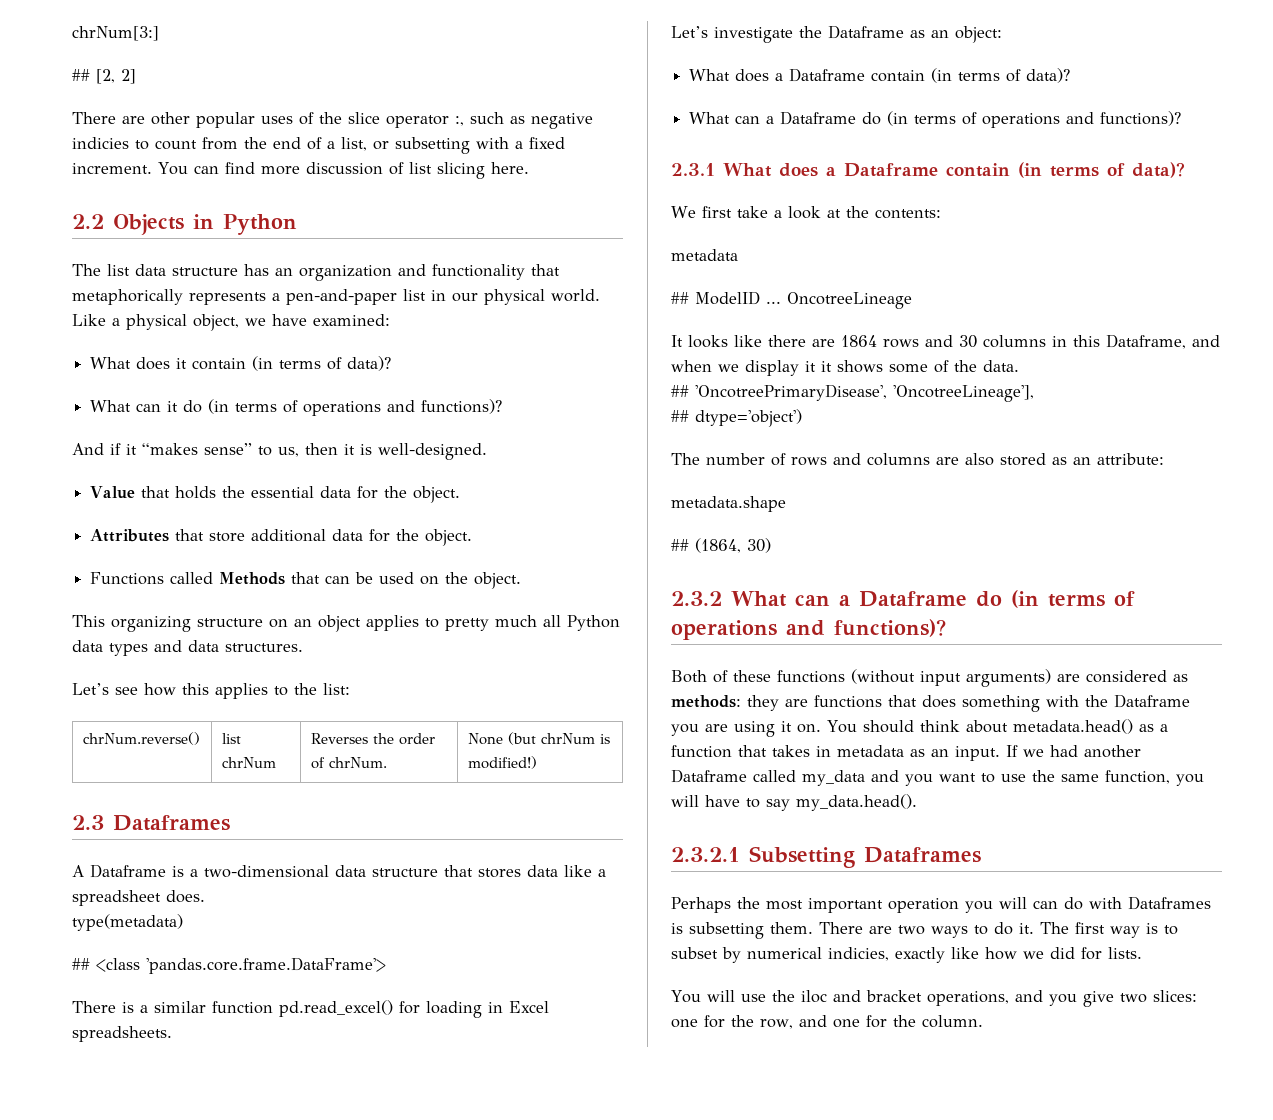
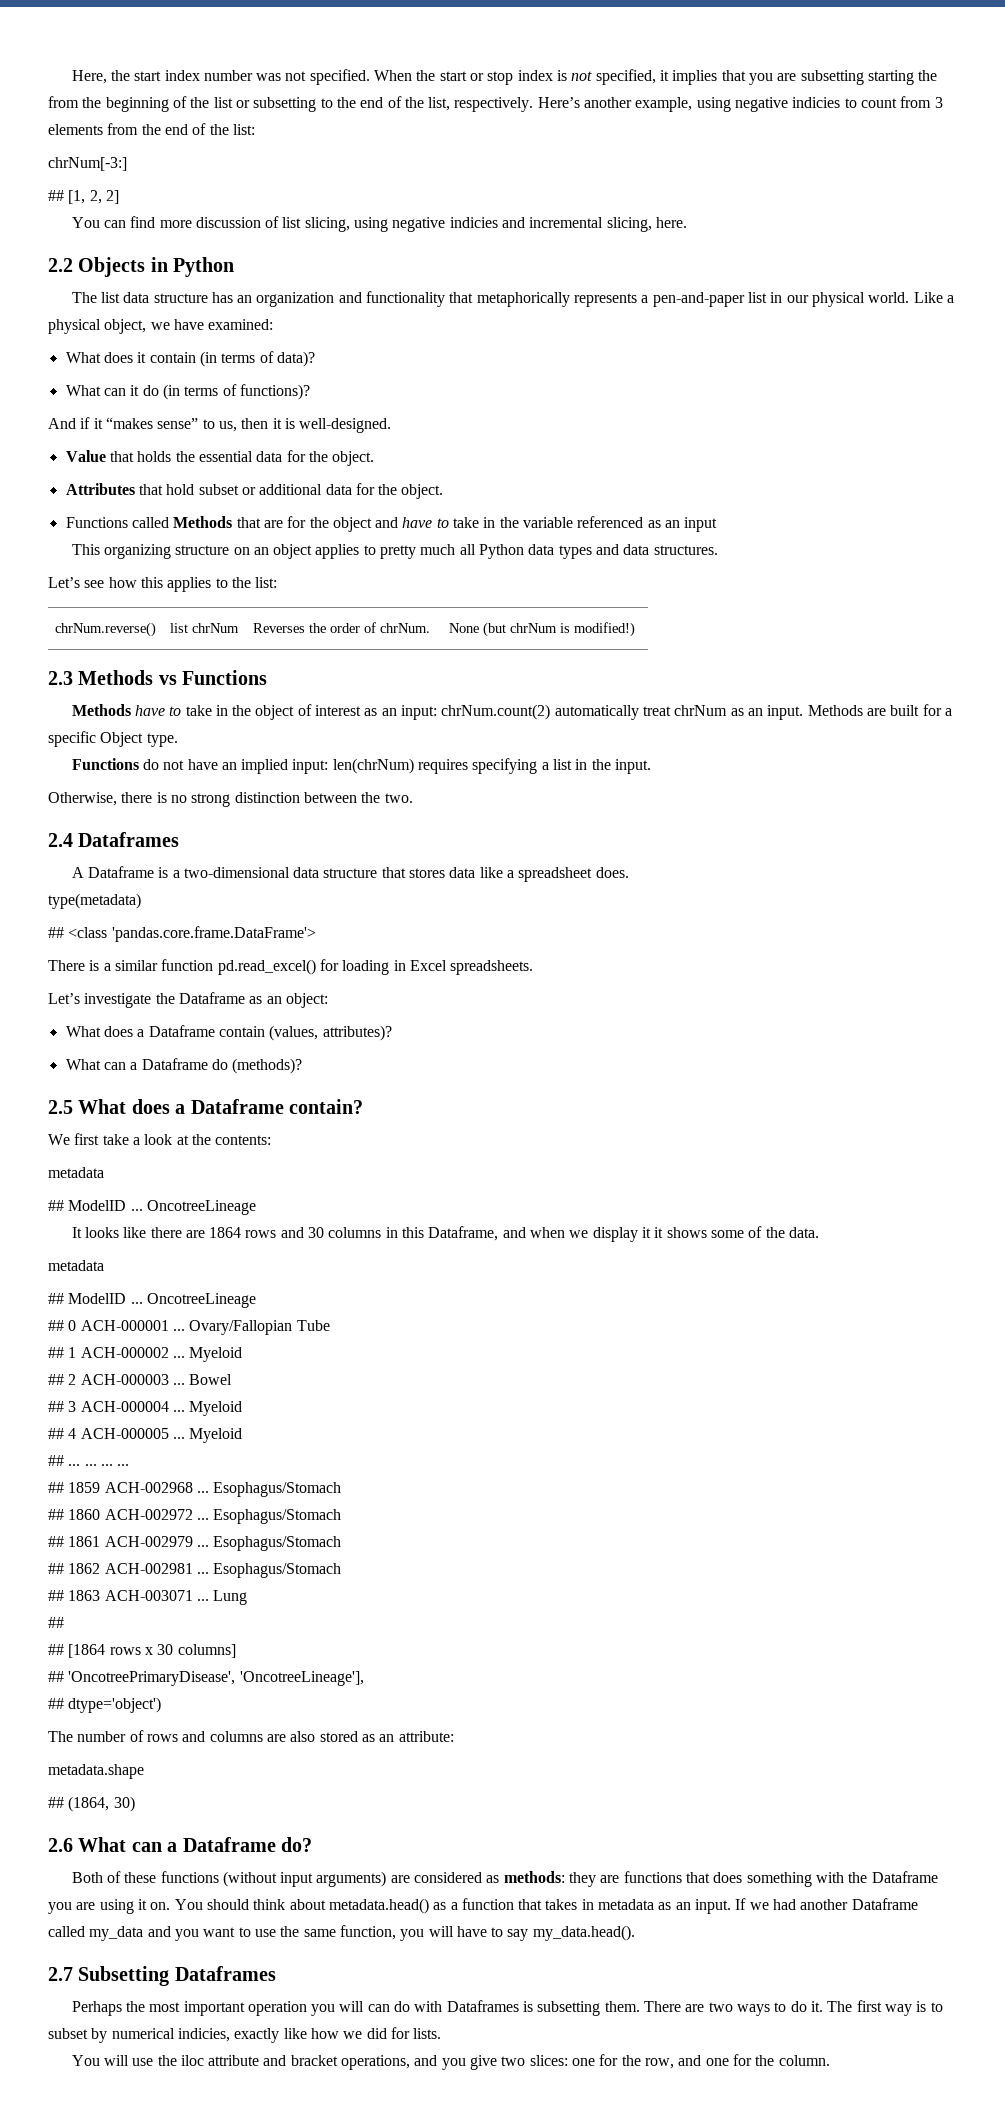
[72,26,159,41] [72,69,136,84] [72,112,525,128] chrNum[3:] // ## [2, 2] // There are other popular uses of the slice operator :, such as -> [71,69,938,85] [48,96,731,112] Here, the start index number was not specified. When the start or stop index is not specified, it implies that you are subsetting starting the from the beginning of the list or subsetting to the end of the list, respectively. Here’s another example, using
[244,137,565,154] [72,163,152,174] the end of a list, or subsetting with a fixed increment. -> [934,97,943,108] [48,123,255,135] [48,157,127,171] [48,190,119,204] 3 elements from the end of the list: // chrNum[-3:] // ## [1, 2, 2] //
[436,162,485,179] slicing -> [304,217,652,232] slicing, using negative indicies and incremental slicing,
[303,400,416,416] operations and -> (237, 390) none
[209,532,246,542] store -> [166,484,256,495] hold subset or
[325,572,522,589] can be used on the object. -> [263,516,718,532] are for the object and have to take in the variable referenced as an input
(104, 822) none -> [78,670,268,685] [71,704,952,720] [48,731,178,747] [71,758,652,774] [48,792,413,807] [48,833,73,847] Methods vs Functions // Methods have to take in the object of interest as an input: chrNum.count(2) automatically treat chrNum as an input. Methods are built for a specific Object type. // Functions do not have an implied input: len(chrNum) requires specifying a list in the input. // Otherwise, there is no strong distinction between the two. // 2.4
[931,68,1071,83] [689,111,1182,128] [671,162,1185,178] (in terms of data)? // What can a Dataframe do (in terms of operations and functions)? // 2.3.1 What does a Dataframe contain (in terms of data)? -> [269,1025,392,1041] [65,1058,303,1074] [48,1099,363,1114] (values, attributes)? // What can a Dataframe do (methods)? // 2.5 What does a Dataframe contain?
(1019, 366) none -> [48,1260,104,1271] [48,1293,256,1308] [48,1320,330,1335] [48,1347,243,1362] [48,1374,233,1385] [48,1401,243,1416] [48,1428,243,1443] [48,1455,130,1466] [48,1482,342,1497] [48,1509,342,1524] [48,1536,342,1551] [48,1563,342,1578] [48,1590,248,1605] [48,1617,64,1628] [48,1644,236,1658] // metadata // ## ModelID ... OncotreeLineage // ## 0 ACH-000001 ... Ovary/Fallopian Tube // ## 1 ACH-000002 ... Myeloid // ## 2 ACH-000003 ... Bowel // ## 3 ACH-000004 ... Myeloid // ## 4 ACH-000005 ... Myeloid // ## ... ... ... ... // ## 1859 ACH-002968 ... Esophagus/Stomach // ## 1860 ACH-002972 ... Esophagus/Stomach // ## 1861 ACH-002979 ... Esophagus/Stomach // ## 1862 ACH-002981 ... Esophagus/Stomach // ## 1863 ACH-003071 ... Lung // ## // ## [1864 rows x 30 columns]
[671,590,1135,608] [671,619,946,640] 2.3.2 What can a Dataframe do (in terms of operations and functions)? -> [48,1837,312,1852] 2.6 What can a Dataframe do?
[671,847,740,862] 2.3.2.1 -> [48,1967,73,1981] 2.7
(827, 996) none -> [208,2055,260,2066] attribute

